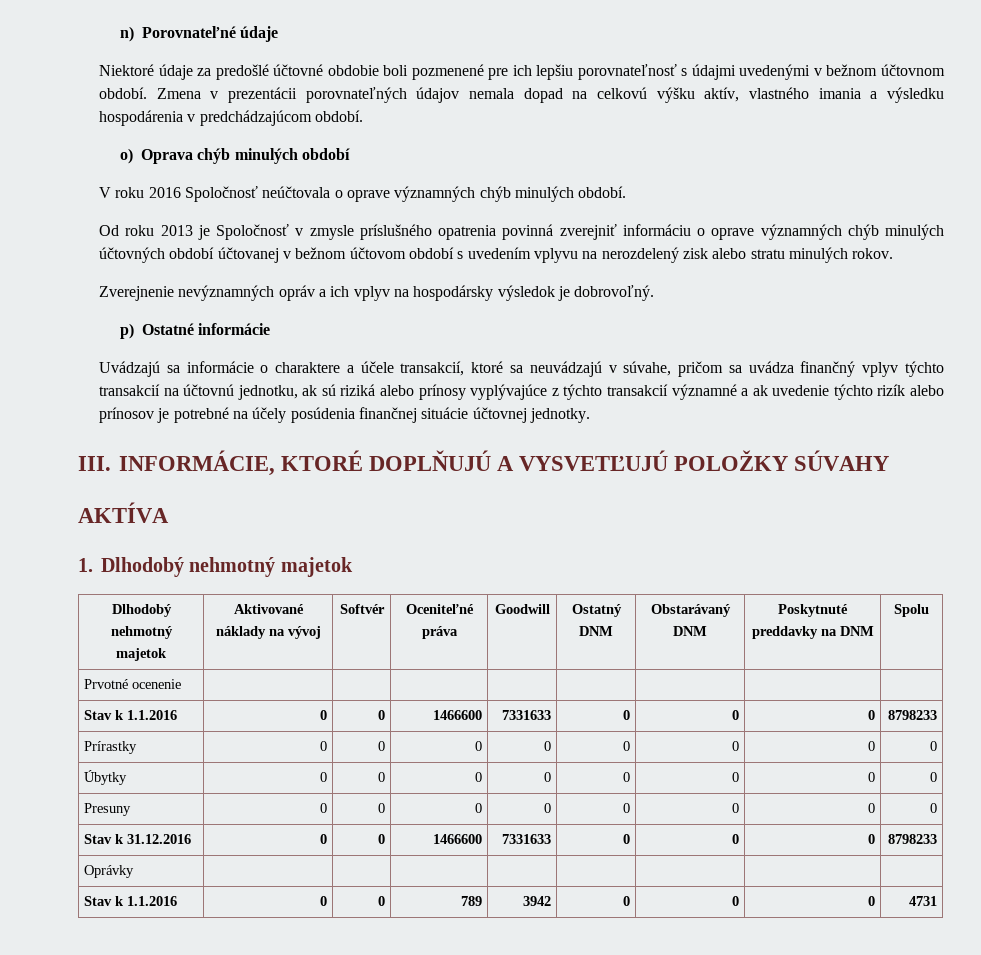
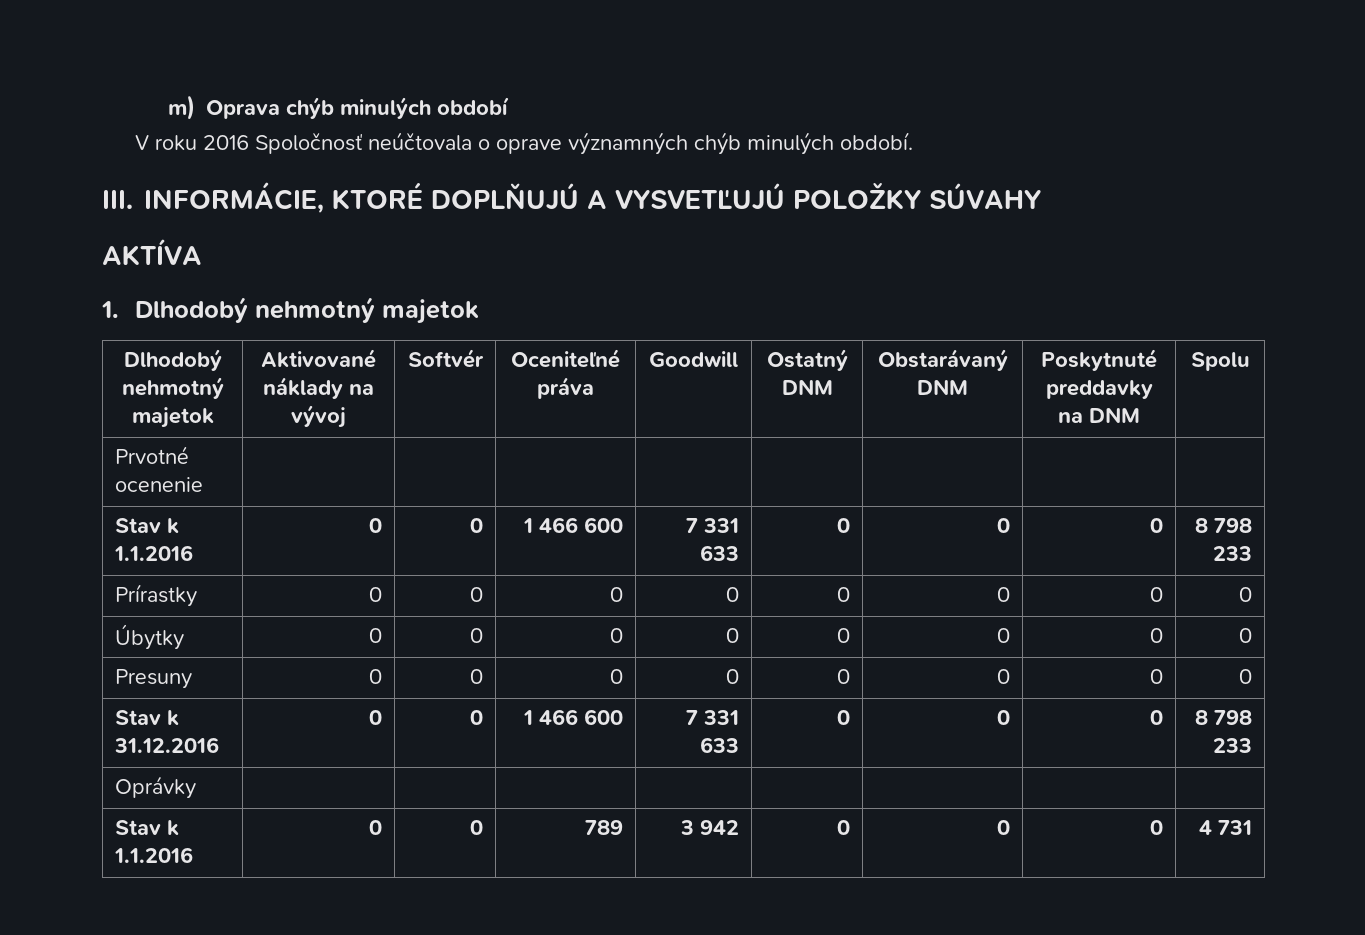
[120,26,279,42] [99,64,945,80] [99,87,944,103] [99,110,363,126] [120,148,134,164] n) Porovnateľné údaje // Niektoré údaje za predošlé účtovné obdobie boli pozmenené pre ich lepšiu porovnateľnosť s údajmi uvedenými v bežnom účtovnom období. Zmena v prezentácii porovnateľných údajov nemala dopad na celkovú výšku aktív, vlastného imania a výsledku hospodárenia v predchádzajúcom období. // o) -> [168,95,196,120] m)
[99,224,944,240] [99,247,894,263] [99,285,655,301] [120,323,271,339] [99,361,944,377] [99,384,944,400] [99,407,590,423] // Od roku 2013 je Spoločnosť v zmysle príslušného opatrenia povinná zverejniť informáciu o oprave významných chýb minulých účtovných období účtovanej v bežnom účtovom období s uvedením vplyvu na nerozdelený zisk alebo stratu minulých rokov. // Zverejnenie nevýznamných opráv a ich vplyv na hospodársky výsledok je dobrovoľný. // p) Ostatné informácie // Uvádzajú sa informácie o charaktere a účele transakcií, ktoré sa neuvádzajú v súvahe, pričom sa uvádza finančný vplyv týchto transakcií na účtovnú jednotku, ak sú riziká alebo prínosy vyplývajúce z týchto transakcií významné a ak uvedenie týchto rizík alebo prínosov je potrebné na účely posúdenia finančnej situácie účtovnej jednotky. -> (914, 141) none
[432,710,482,720] [501,710,551,720] [622,710,630,720] [731,710,739,720] [867,710,875,720] [887,710,937,720] 1466600 | 7331633 | 0 | 0 | 0 | 8798233 -> [523,517,624,533] [686,518,740,533] [700,545,740,561] [837,518,851,533] [997,518,1011,533] [1150,518,1164,533] [1195,518,1253,533] [1213,546,1253,561] 1 466 600 | 7 331 633 | 0 | 0 | 0 | 8 798 233
[432,834,482,844] [501,834,551,844] [622,834,630,844] [731,834,739,844] [867,834,875,844] [887,834,937,844] 1466600 | 7331633 | 0 | 0 | 0 | 8798233 -> [523,709,624,725] [686,710,740,725] [700,737,740,753] [837,710,851,725] [997,710,1011,725] [1150,710,1164,725] [1195,710,1253,725] [1213,738,1253,753] 1 466 600 | 7 331 633 | 0 | 0 | 0 | 8 798 233
[522,896,551,906] [622,896,630,906] [731,896,739,906] [867,896,875,906] [908,896,937,906] 3942 | 0 | 0 | 0 | 4731 -> [680,820,740,835] [837,820,851,835] [997,820,1011,835] [1150,820,1164,835] [1199,820,1253,835] 3 942 | 0 | 0 | 0 | 4 731

